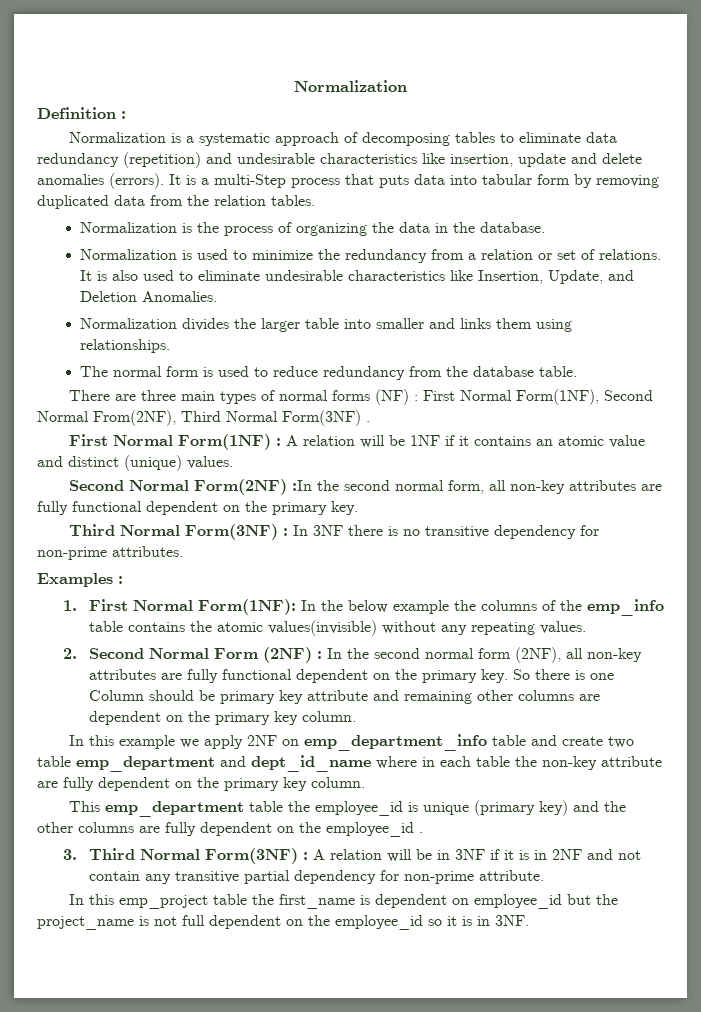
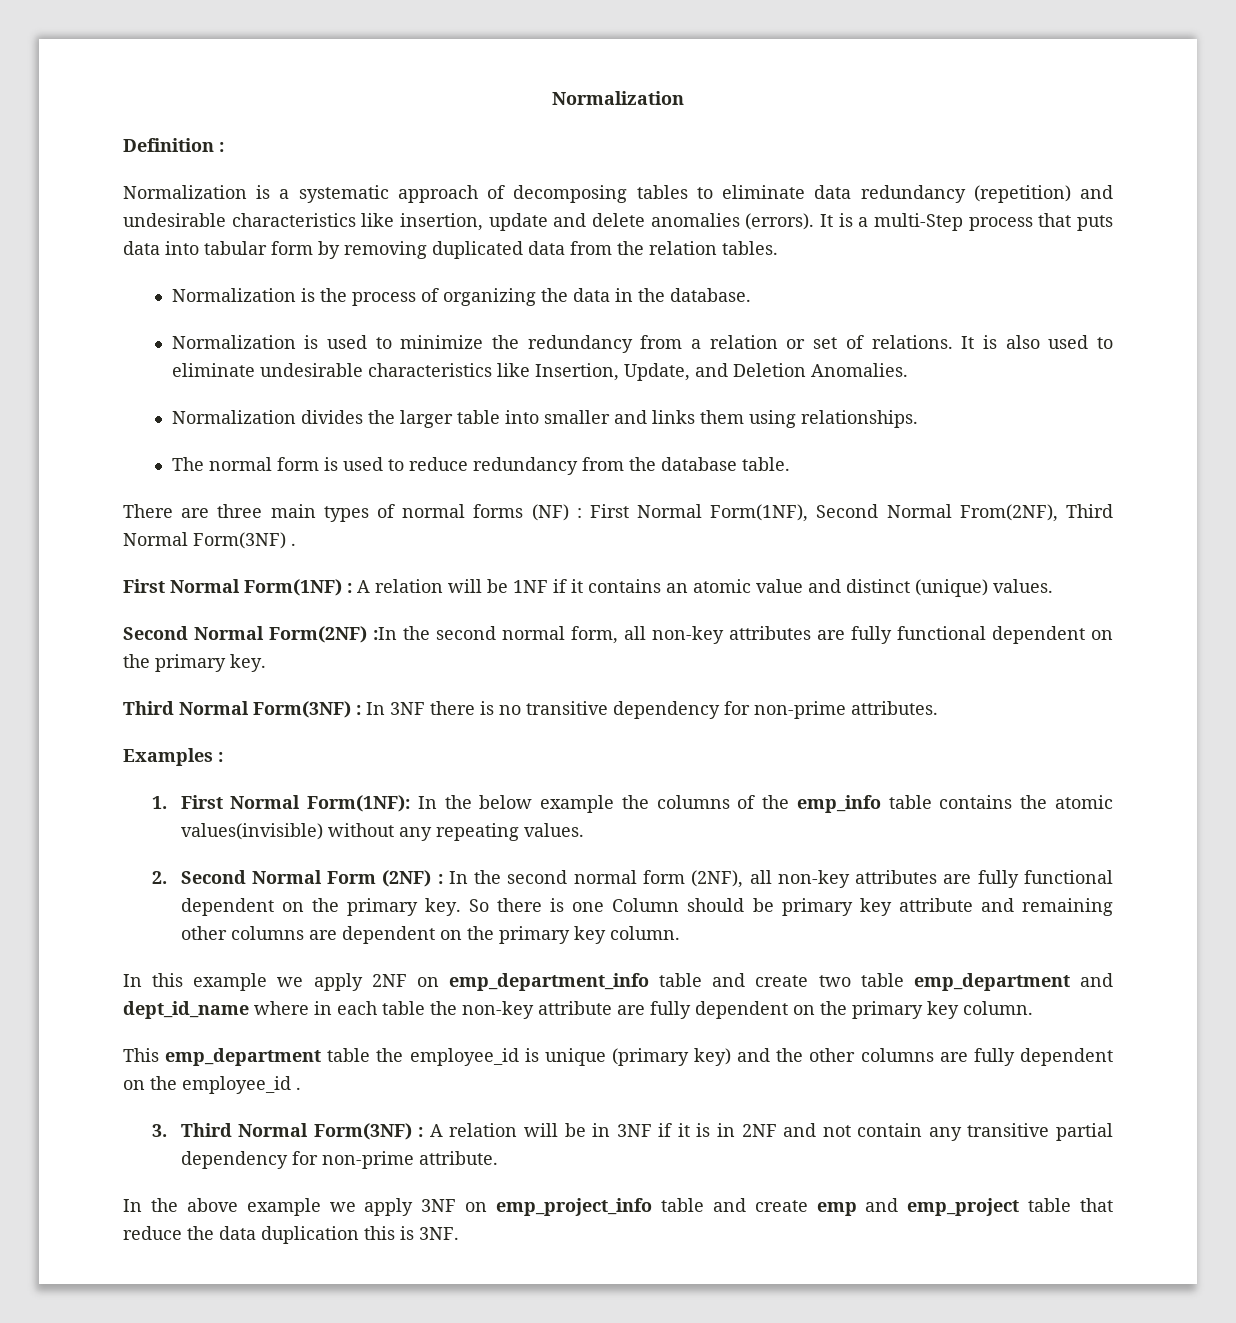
[88,894,618,909] [37,915,490,930] this emp_project table the first_name is dependent on employee_id but the project_name is not full dependent on the employee_id so it is in -> [150,1198,1113,1216] [123,1226,414,1244] the above example we apply 3NF on emp_project_info table and create emp and emp_project table that reduce the data duplication this is

